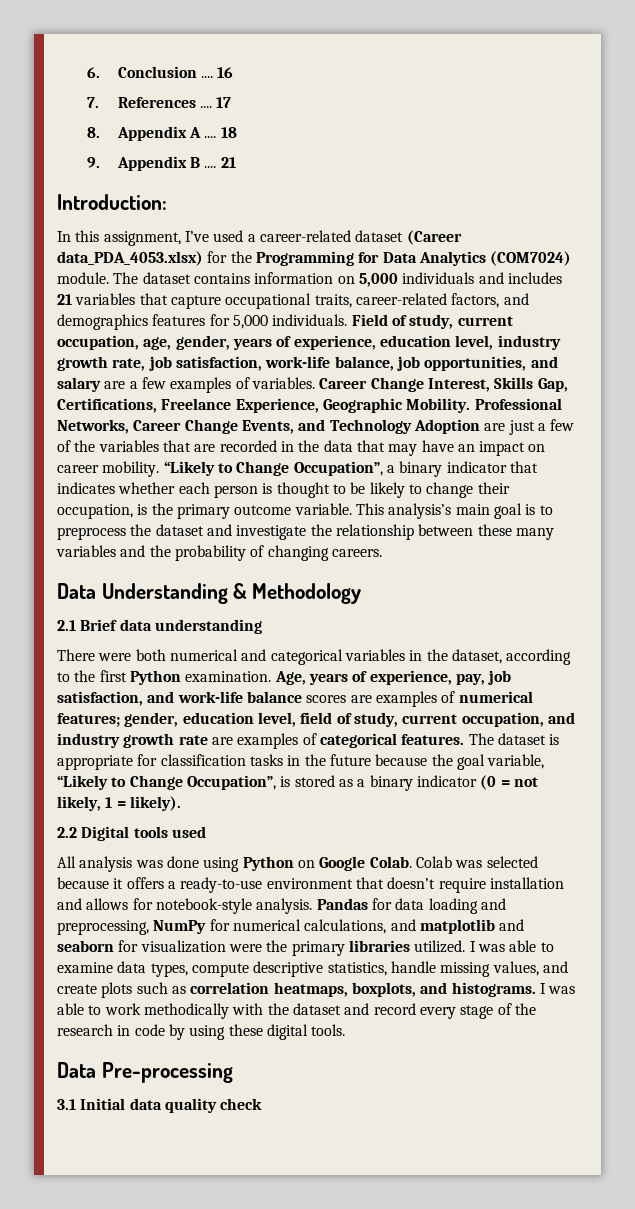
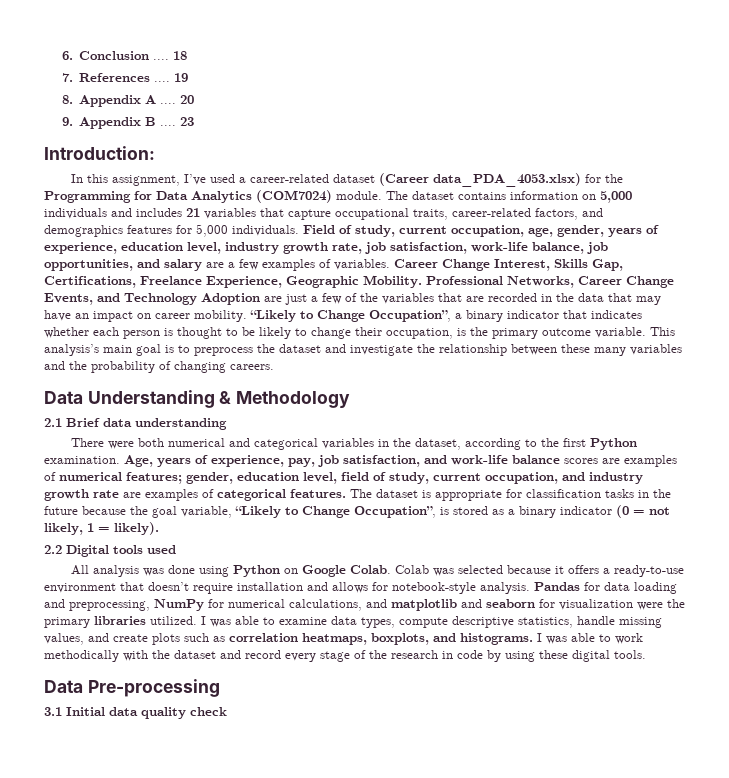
[217,67,234,78] 16 -> [173,51,188,60] 18
[216,97,232,108] 17 -> [174,73,189,82] 19
[220,127,237,138] 18 -> [180,95,195,104] 20
[220,157,236,168] 21 -> [180,117,195,126] 23

